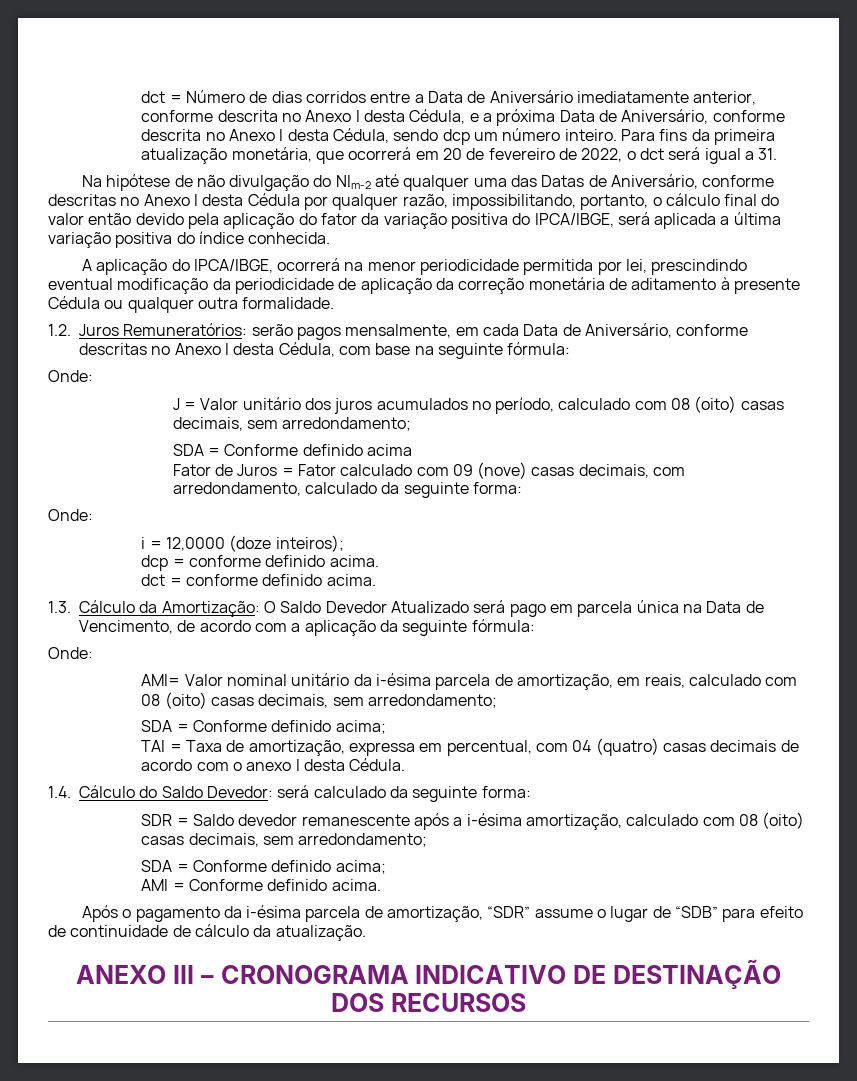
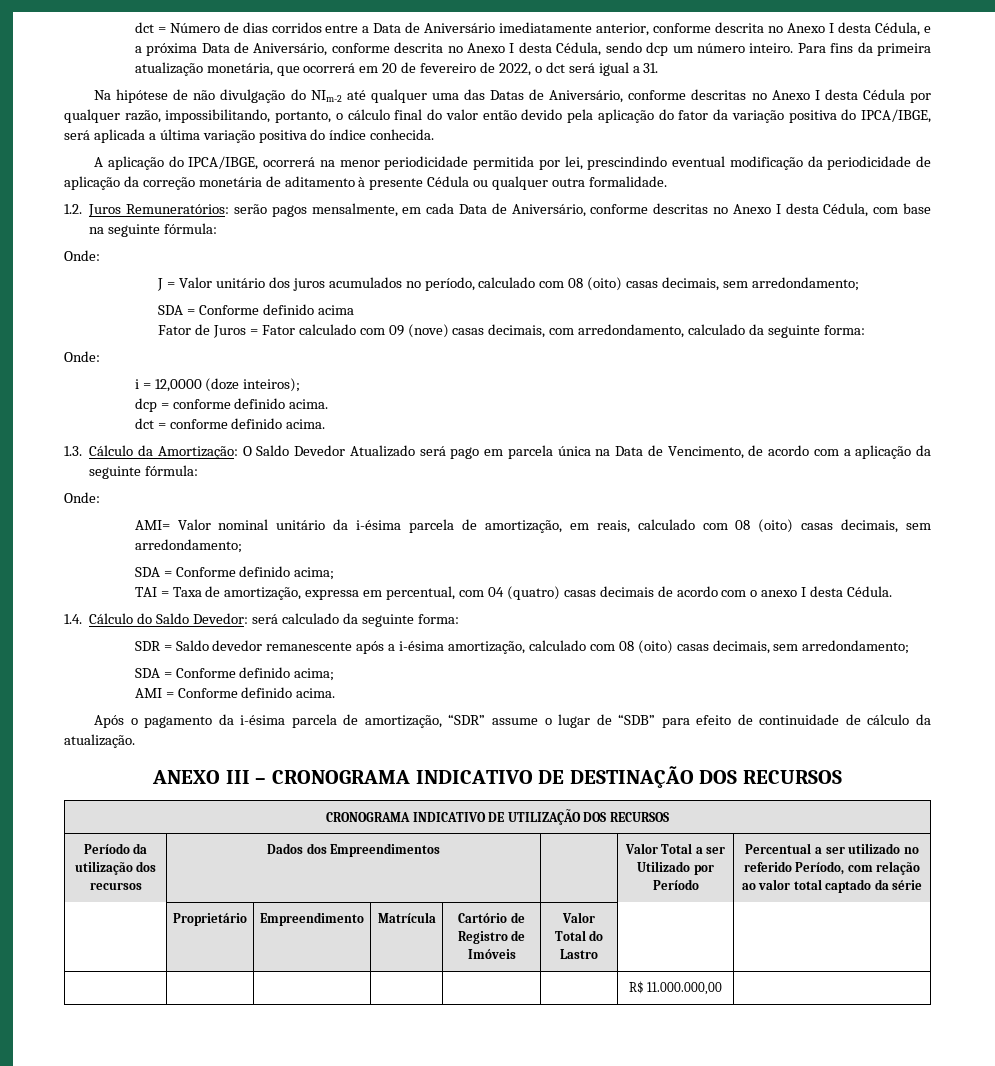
(526, 1002) none -> [326,809,669,825] [83,843,148,854] [74,861,157,875] [89,882,142,890] [266,843,441,857] [624,843,726,854] [637,861,714,875] [652,879,699,890] [745,843,919,854] [743,861,921,875] [741,879,923,893] [173,913,247,926] [260,912,364,926] [377,912,436,923] [458,912,525,923] [457,930,526,944] [467,949,516,959] [562,912,595,923] [554,930,604,941] [560,949,598,959] [628,981,723,995] // CRONOGRAMA INDICATIVO DE UTILIZAÇÃO DOS RECURSOS // Período da utilização dos recursos | Dados dos Empreendimentos | | Valor Total a ser Utilizado por Período | Percentual a ser utilizado no referido Período, com relação ao valor total captado da série // | Proprietário | Empreendimento | Matrícula | Cartório de Registro de Imóveis | Valor Total do Lastro | | // | | | | | | R$ 11.000.000,00 |

